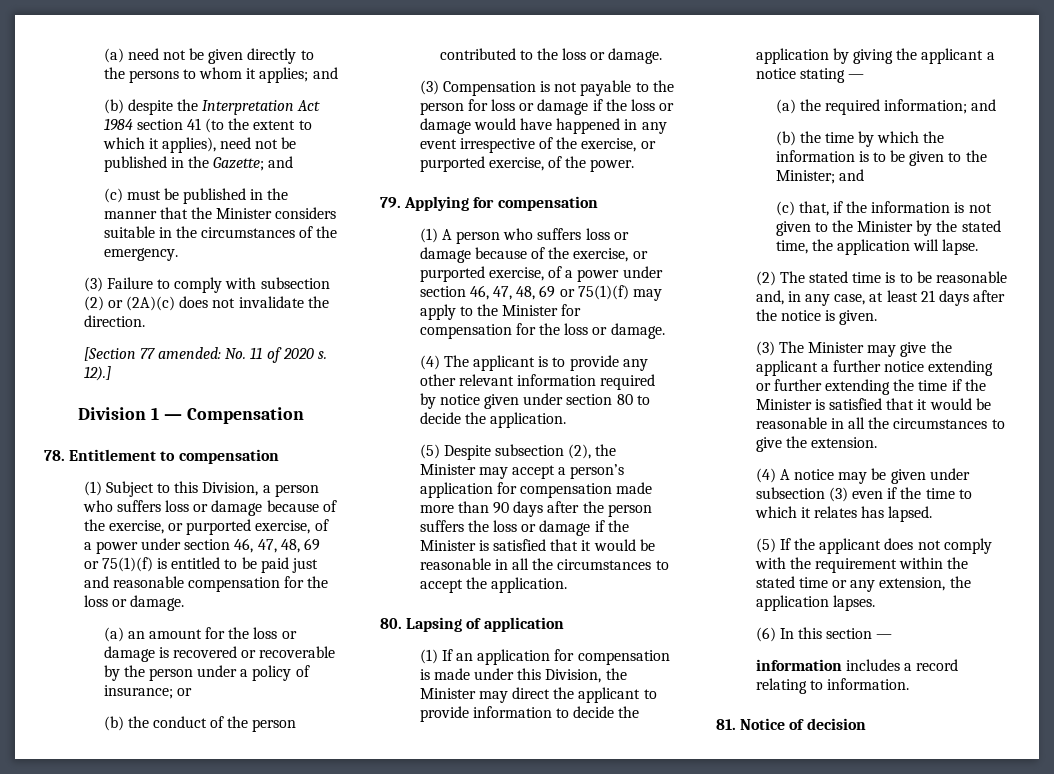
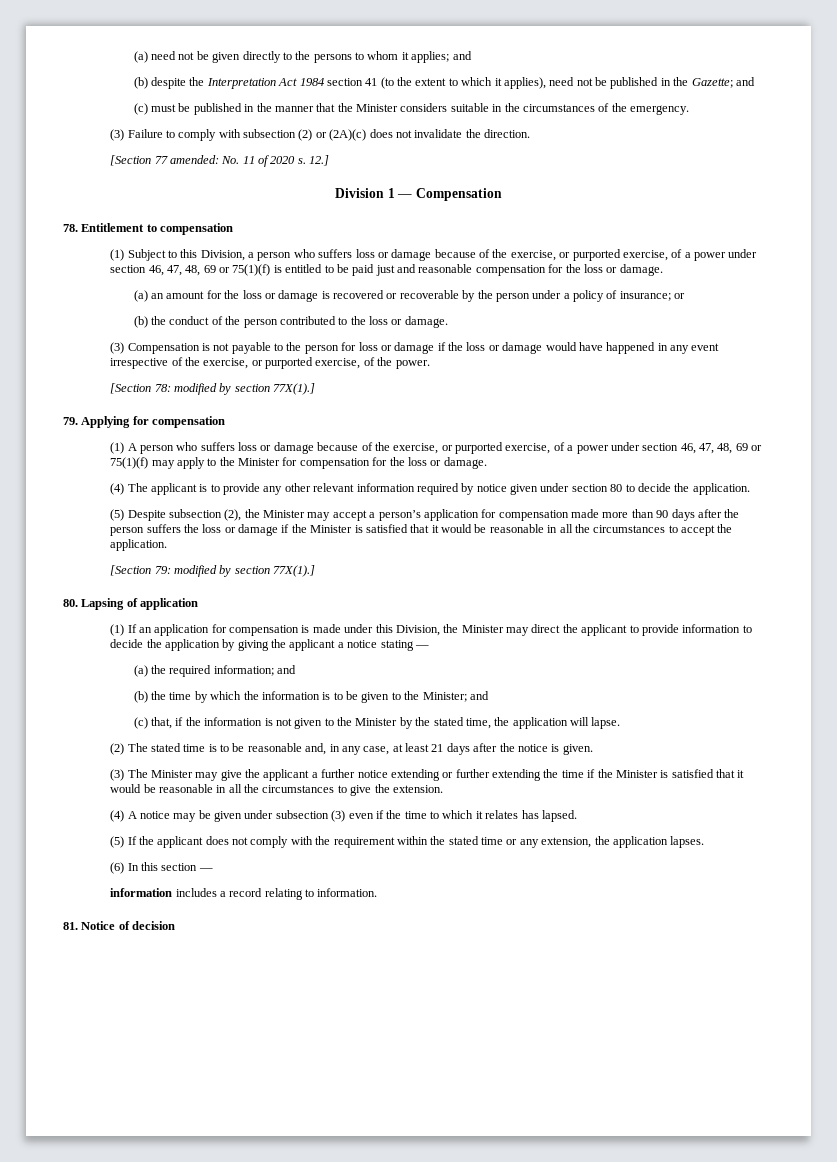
[83,366,111,381] 12).] -> [309,155,330,166] 12.]
(635, 165) none -> [110,383,316,395] // [Section 78: modified by section 77X(1).]
(568, 585) none -> [110,565,316,577] // [Section 79: modified by section 77X(1).]

